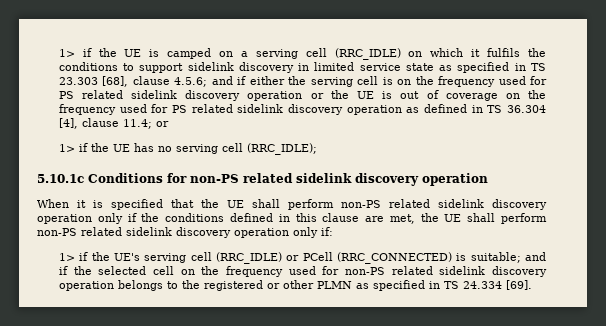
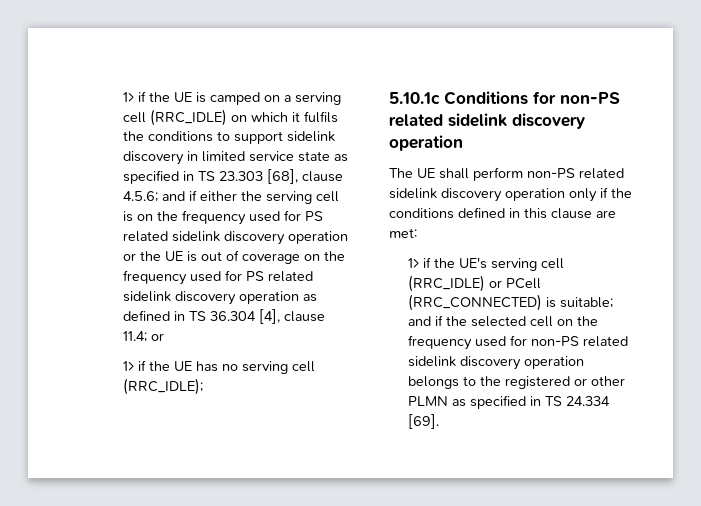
[37,199,219,210] When it is specified that the -> [389,168,413,178] The
[389,213,547,224] [37,227,333,238] met, the UE shall perform non-PS related sidelink discovery operation only if: -> [389,228,417,238] met:

